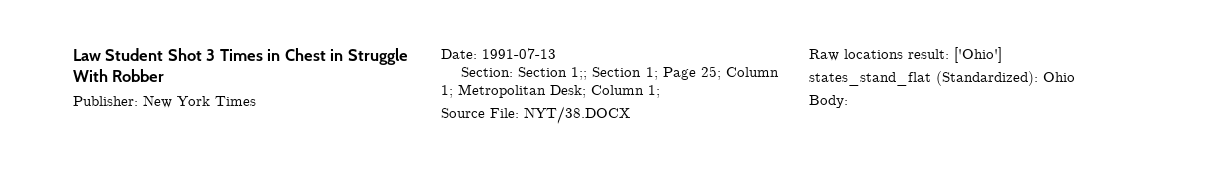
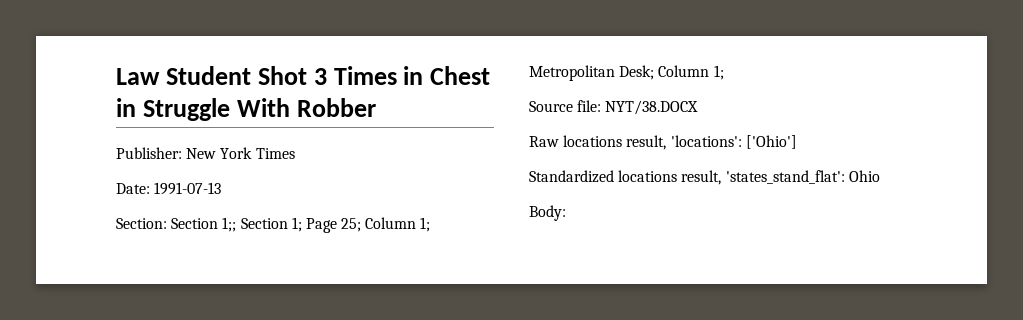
[490,108,519,118] File: -> [577,100,602,112] file:
[908,49,949,59] result: -> [626,135,742,150] result, 'locations':
[809,71,1038,86] states_stand_flat (Standardized): -> [529,170,845,185] Standardized locations result, 'states_stand_flat':

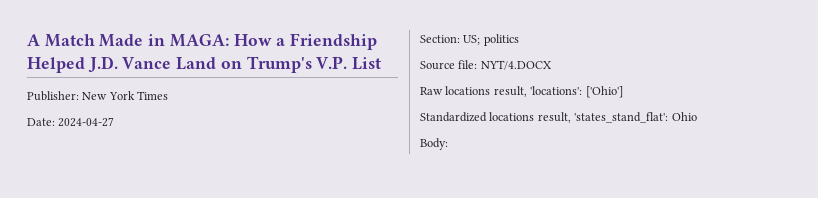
[116,66,491,85] [116,98,376,121] Law Student Shot 3 Times in Chest in Struggle With Robber -> [27,33,378,50] [27,56,382,73] A Match Made in MAGA: How a Friendship Helped J.D. Vance Land on Trump's V.P. List
[154,182,222,195] 1991-07-13 -> [58,117,115,127] 2024-04-27
[171,217,431,233] [529,65,724,81] Section 1;; Section 1; Page 25; Column 1; Metropolitan Desk; Column 1; -> [463,34,519,46] US; politics
[605,100,699,115] NYT/38.DOCX -> [480,60,552,70] NYT/4.DOCX

